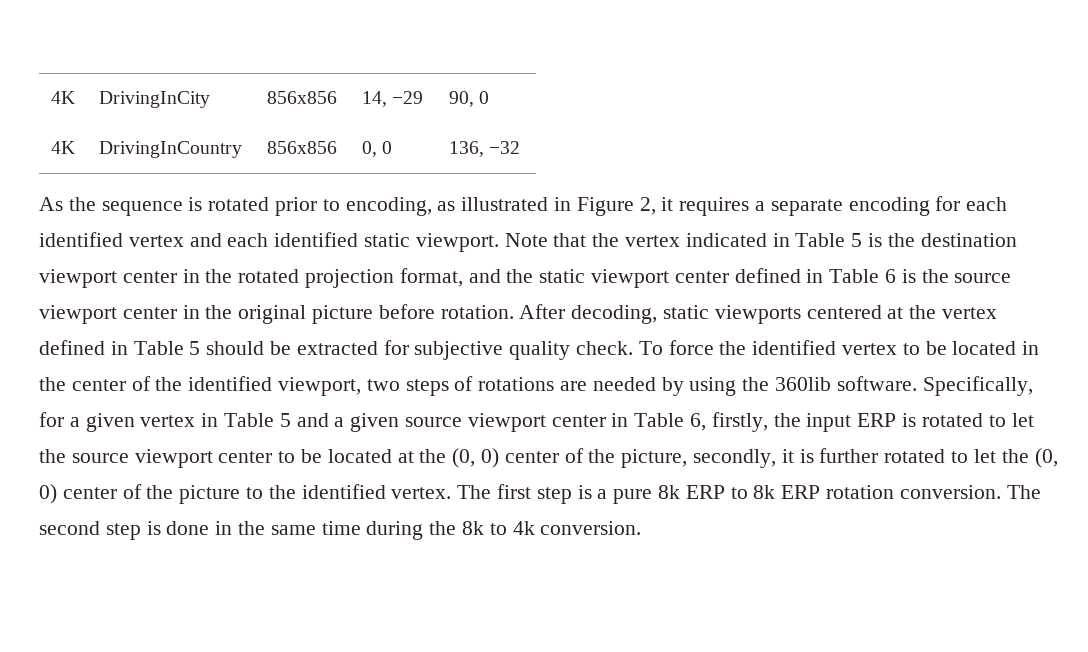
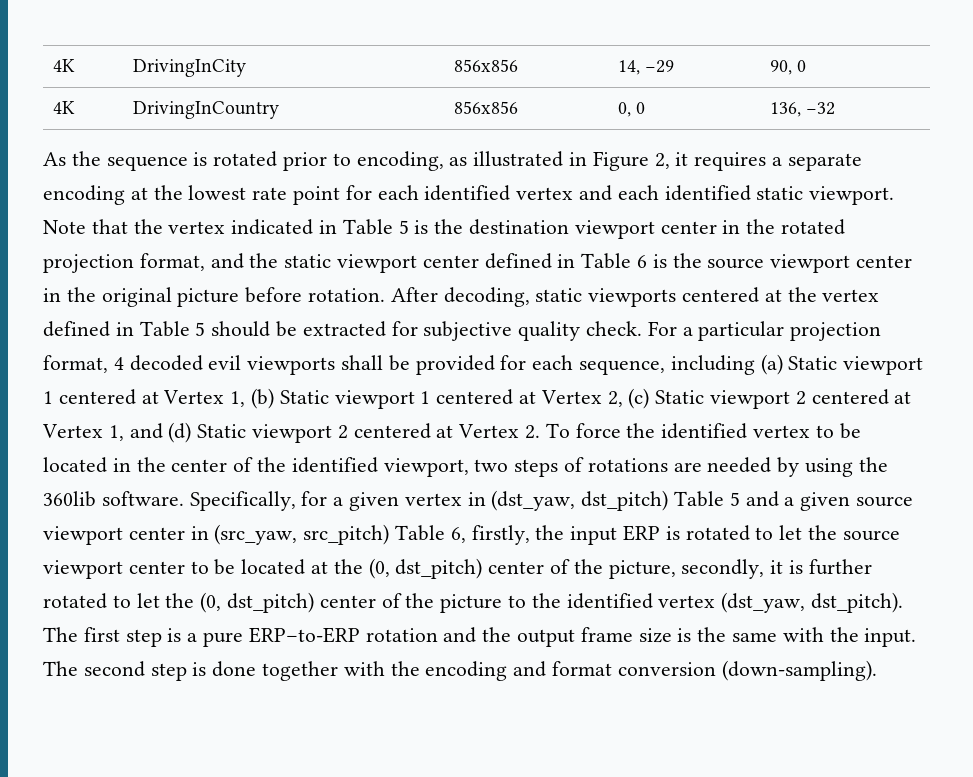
(930, 206) none -> [130,185,341,205] at the lowest rate point
(634, 348) none -> [647,321,882,341] [43,354,924,375] [43,388,912,409] [42,422,541,443] For a particular projection format, 4 decoded evil viewports shall be provided for each sequence, including (a) Static viewport 1 centered at Vertex 1, (b) Static viewport 1 centered at Vertex 2, (c) Static viewport 2 centered at Vertex 1, and (d) Static viewport 2 centered at Vertex 2.
(219, 420) none -> [491,490,669,511] (dst_yaw, dst_pitch)
(629, 420) none -> [214,524,390,545] (src_yaw, src_pitch)
[481,448,500,468] 0) -> [395,558,483,579] dst_pitch)
[39,484,57,504] 0) -> [227,592,315,613] dst_pitch)
[391,487,452,499] vertex. -> [658,592,904,613] vertex (dst_yaw, dst_pitch).
[658,485,1001,499] 8k ERP to 8k ERP rotation conversion. -> [248,627,917,647] ERP–to-ERP rotation and the output frame size is the same with the input.
[215,521,642,540] in the same time during the 8k to 4k conversion. -> [262,660,877,681] together with the encoding and format conversion (down-sampling).

